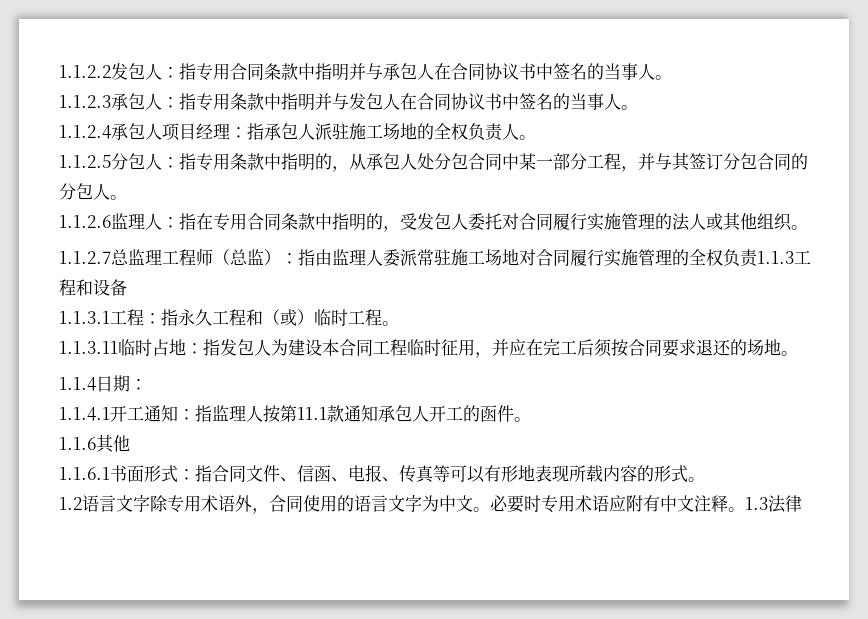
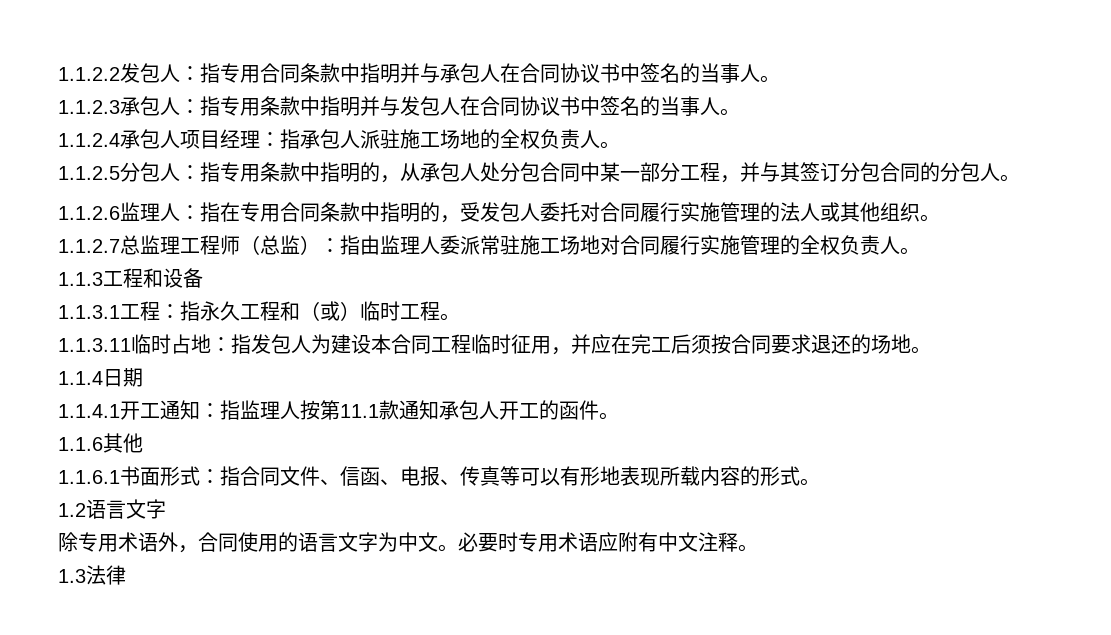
(758, 258) none -> [880,236,920,255] 人。 //
[130,379,147,390] ： -> (143, 377) none
(150, 503) none -> (166, 509) //
(745, 509) none -> (758, 548) //

